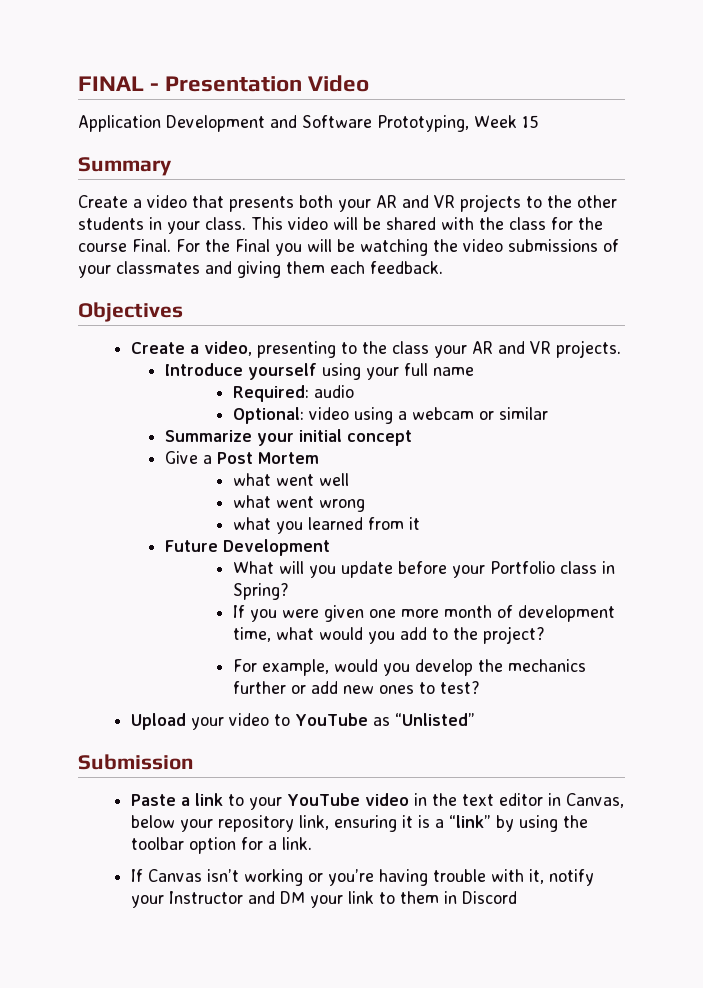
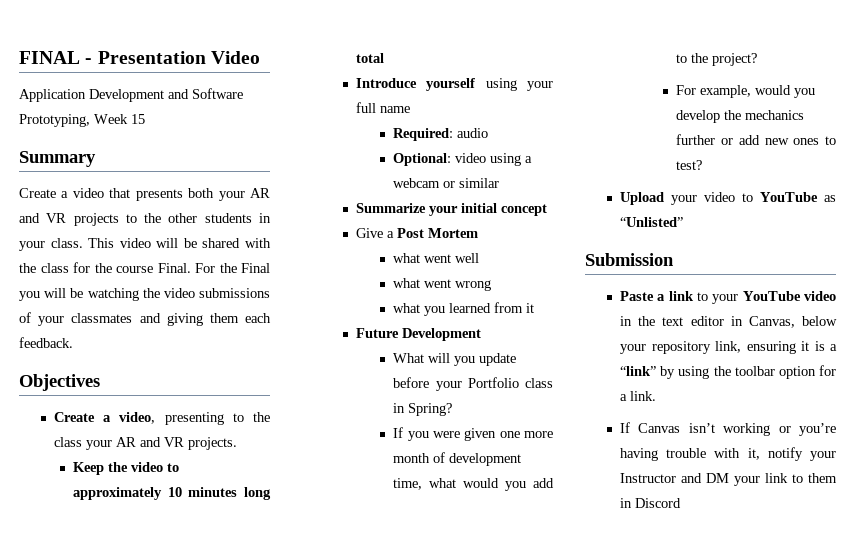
(622, 349) none -> [73,462,180,475] [73,487,271,500] [356,53,385,63] // Keep the video to approximately 10 minutes long total

